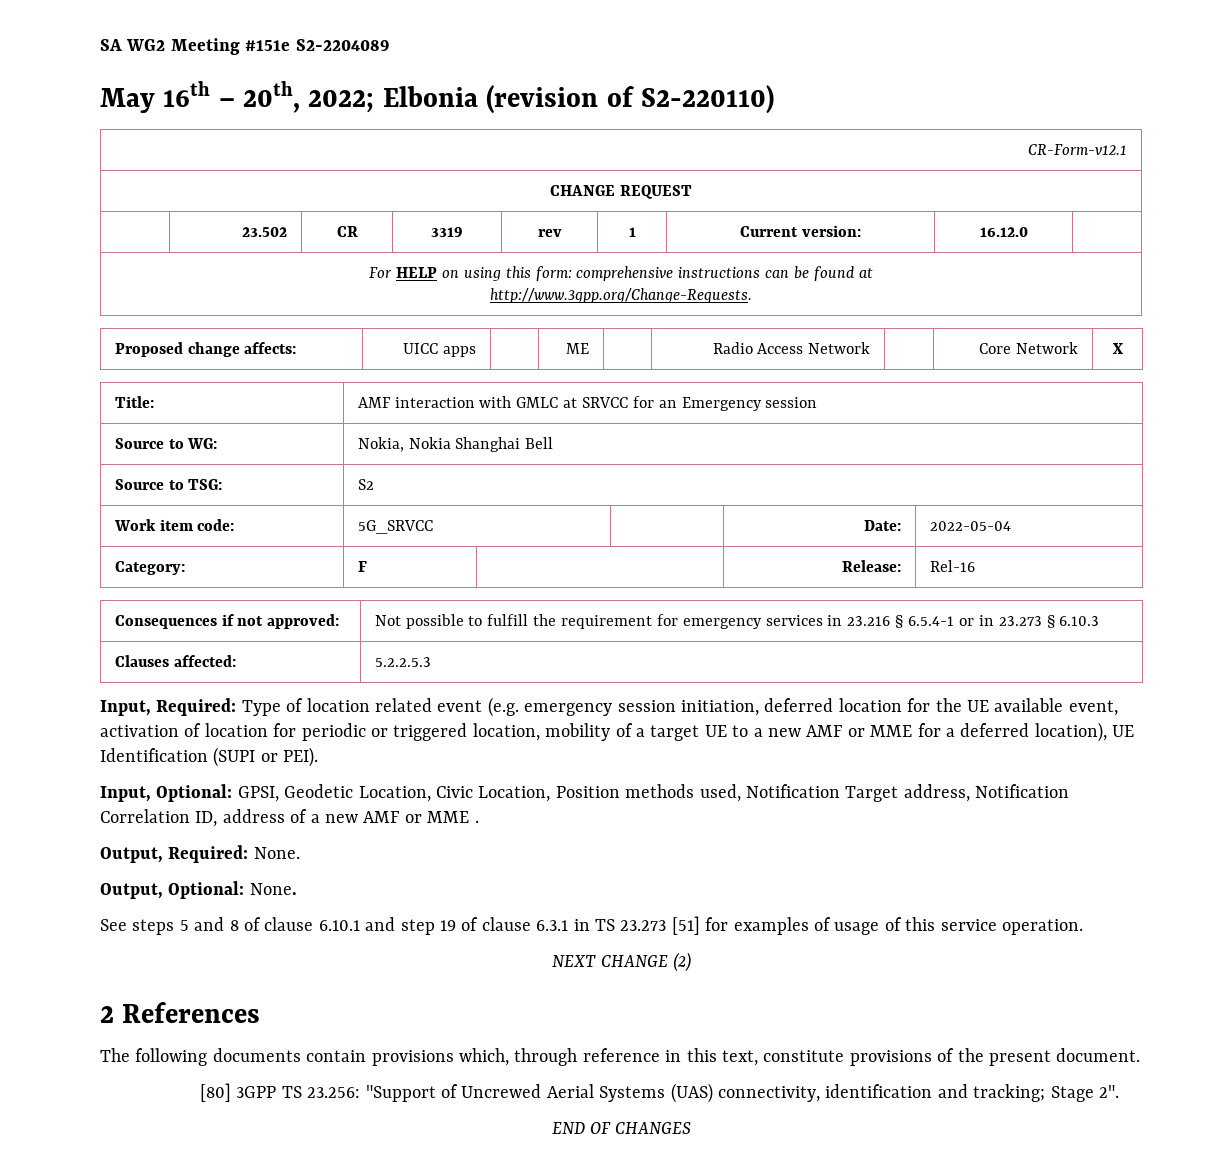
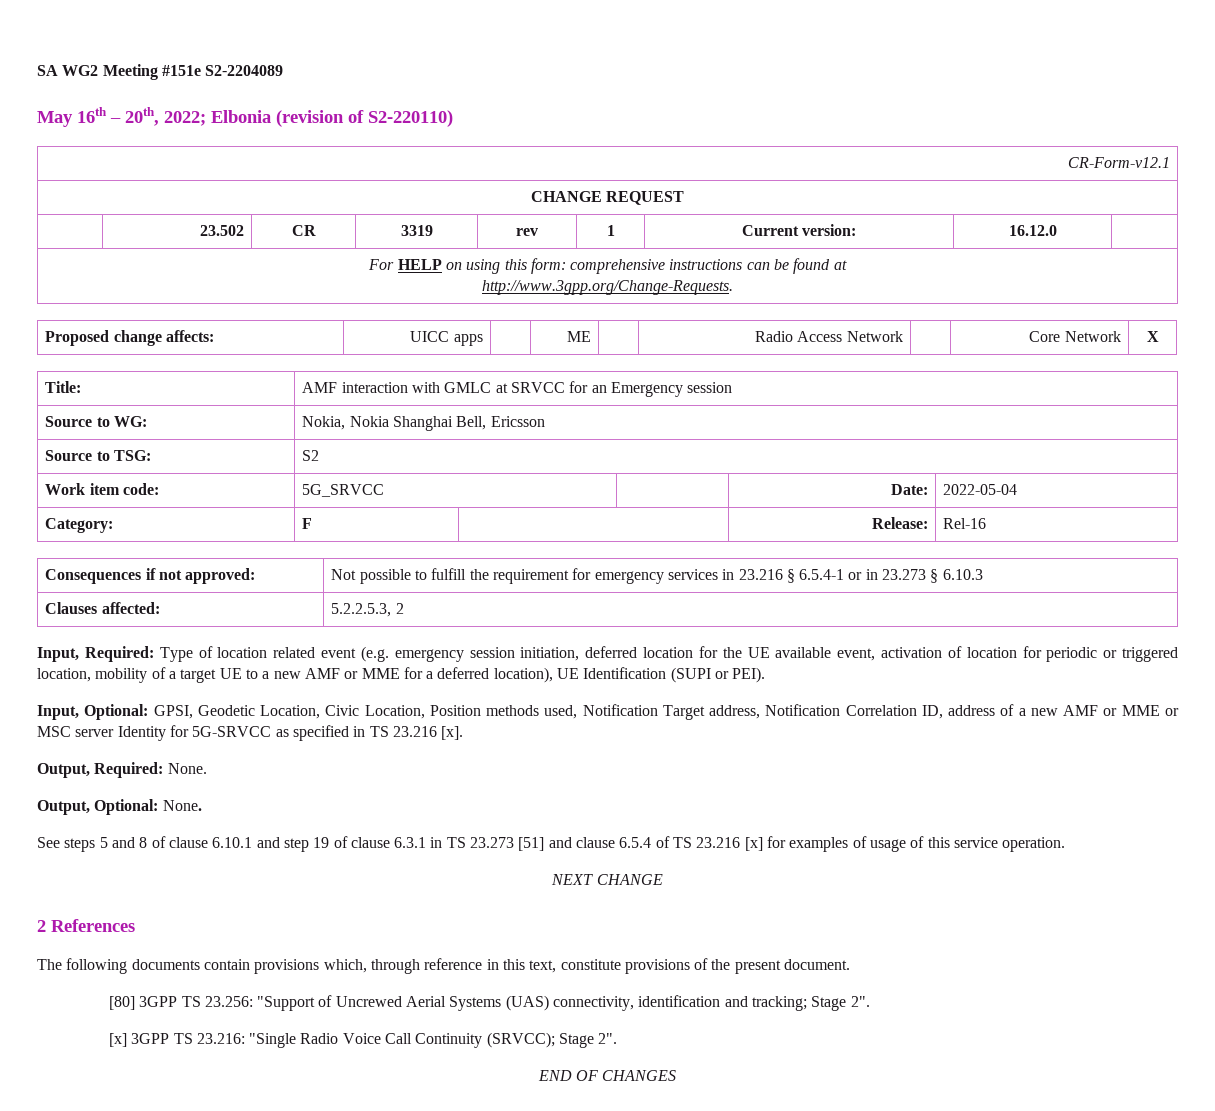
[525,437,554,449] Bell -> [456,416,545,430] Bell, Ericsson
[374,657,431,667] 5.2.2.5.3 -> [331,603,404,617] 5.2.2.5.3, 2
[474,820,479,823] . -> [1165,708,1180,716] [37,725,464,741] or MSC server Identity for 5G-SRVCC as specified in TS 23.216 [x].
(700, 925) none -> [548,836,763,851] and clause 6.5.4 of TS 23.216 [x]
[672,952,691,972] (2) -> (663, 879) none
(1120, 1091) none -> [108,1032,618,1048] // [x] 3GPP TS 23.216: "Single Radio Voice Call Continuity (SRVCC); Stage 2".

